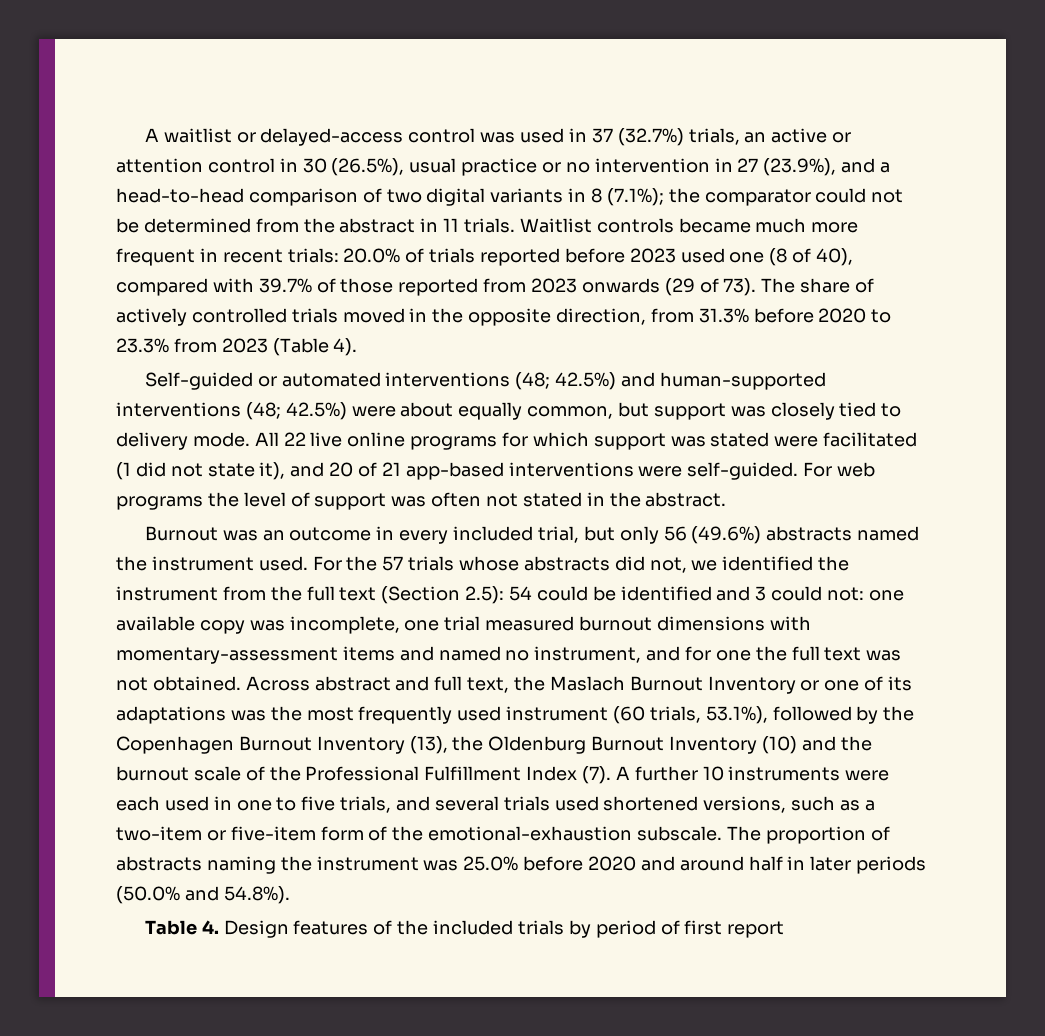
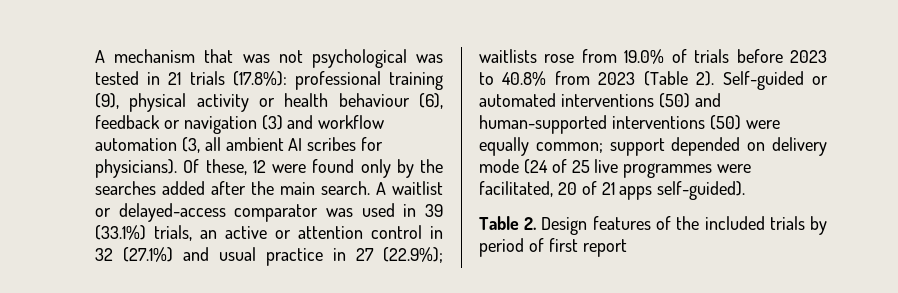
[144,128,159,142] A -> [95,49,444,68] [95,71,444,90] [95,93,444,112] [95,115,385,134] [95,137,384,153] [95,159,443,178] [95,181,386,195] A mechanism that was not psychological was tested in 21 trials (17.8%): professional training (9), physical activity or health behaviour (6), feedback or navigation (3) and workflow automation (3, all ambient AI scribes for physicians). Of these, 12 were found only by the searches added after the main search. A
[408,128,476,143] control -> [234,204,319,222] comparator
[591,128,684,146] 37 (32.7%) -> [425,204,444,217] [95,225,146,240] 39 (33.1%)
[302,158,891,176] [116,188,904,206] [116,218,859,233] [116,248,401,266] 30 (26.5%), usual practice or no intervention in 27 (23.9%), and a head-to-head comparison of two digital variants in 8 (7.1%); the comparator could not be determined from the abstract in 11 trials. Waitlist controls became much more frequent in recent trials: 20.0% -> [95,247,443,266] [479,49,665,64] 32 (27.1%) and usual practice in 27 (22.9%); waitlists rose from 19.0%
[480,248,561,266] reported -> (730, 56) none
[680,248,854,266] [116,278,875,296] [116,308,892,326] [116,338,169,353] used one (8 of 40), compared with 39.7% of those reported from 2023 onwards (29 of 73). The share of actively controlled trials moved in the opposite direction, from 31.3% before 2020 to 23.3% -> [479,71,547,86] to 40.8%
[333,338,358,356] 4). // -> [696,71,715,86] 2).
[515,372,617,390] (48; 42.5%) -> [658,93,690,108] (50)
[245,402,902,420] [116,432,918,450] [116,462,876,480] [116,492,727,510] [144,526,920,544] [116,556,850,573] [116,586,904,604] [116,616,811,634] [116,646,902,664] [116,676,913,694] [116,706,915,724] [116,736,872,754] [116,766,890,784] [116,796,875,813] [116,826,890,844] [116,856,927,874] [116,886,290,904] (48; 42.5%) were about equally common, but support was closely tied to delivery mode. All 22 live online programs for which support was stated were facilitated (1 did not state it), and 20 of 21 app-based interventions were self-guided. For web programs the level of support was often not stated in the abstract. // Burnout was an outcome in every included trial, but only 56 (49.6%) abstracts named the instrument used. For the 57 trials whose abstracts did not, we identified the instrument from the full text (Section 2.5): 54 could be identified and 3 could not: one available copy was incomplete, one trial measured burnout dimensions with momentary-assessment items and named no instrument, and for one the full text was not obtained. Across abstract and full text, the Maslach Burnout Inventory or one of its adaptations was the most frequently used instrument (60 trials, 53.1%), followed by the Copenhagen Burnout Inventory (13), the Oldenburg Burnout Inventory (10) and the burnout scale of the Professional Fulfillment Index (7). A further 10 instruments were each used in one to five trials, and several trials used shortened versions, such as a two-item or five-item form of the emotional-exhaustion subscale. The proportion of abstracts naming the instrument was 25.0% before 2020 and around half in later periods (50.0% and 54.8%). -> [709,115,780,130] [479,137,827,156] [479,159,752,178] [479,181,746,200] (50) were equally common; support depended on delivery mode (24 of 25 live programmes were facilitated, 20 of 21 apps self-guided).
[201,920,219,934] 4. -> [524,217,537,230] 2.

